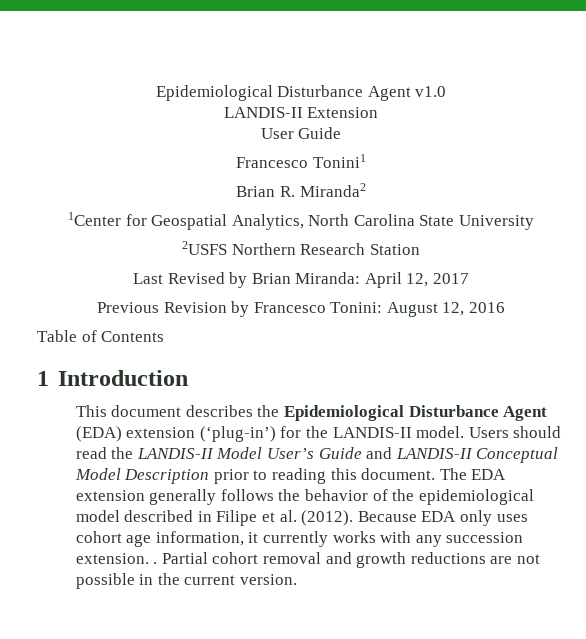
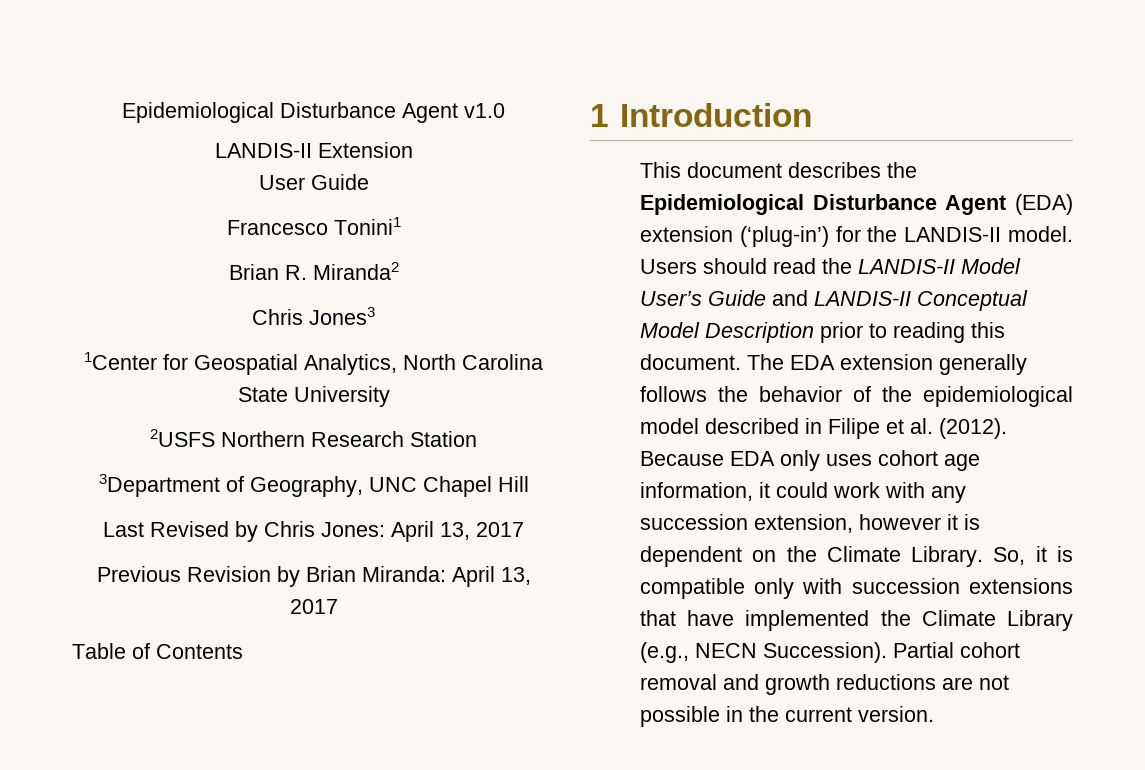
(366, 190) none -> [252,307,375,325] // Chris Jones3
(420, 249) none -> [98,474,529,497] // 3Department of Geography, UNC Chapel Hill
[251,272,429,288] Brian Miranda: April 12, -> [264,521,470,542] Chris Jones: April 13,
[253,302,506,317] Francesco Tonini: August 12, 2016 -> [305,566,531,587] [289,599,338,614] Brian Miranda: April 13, 2017
[262,531,376,547] currently works -> [775,482,880,498] could work
[75,553,158,564] extension. . -> [753,514,980,533] [639,546,1073,567] [639,578,1073,599] [639,610,1073,631] [639,642,887,663] extension, however it is dependent on the Climate Library. So, it is compatible only with succession extensions that have implemented the Climate Library (e.g., NECN Succession).

